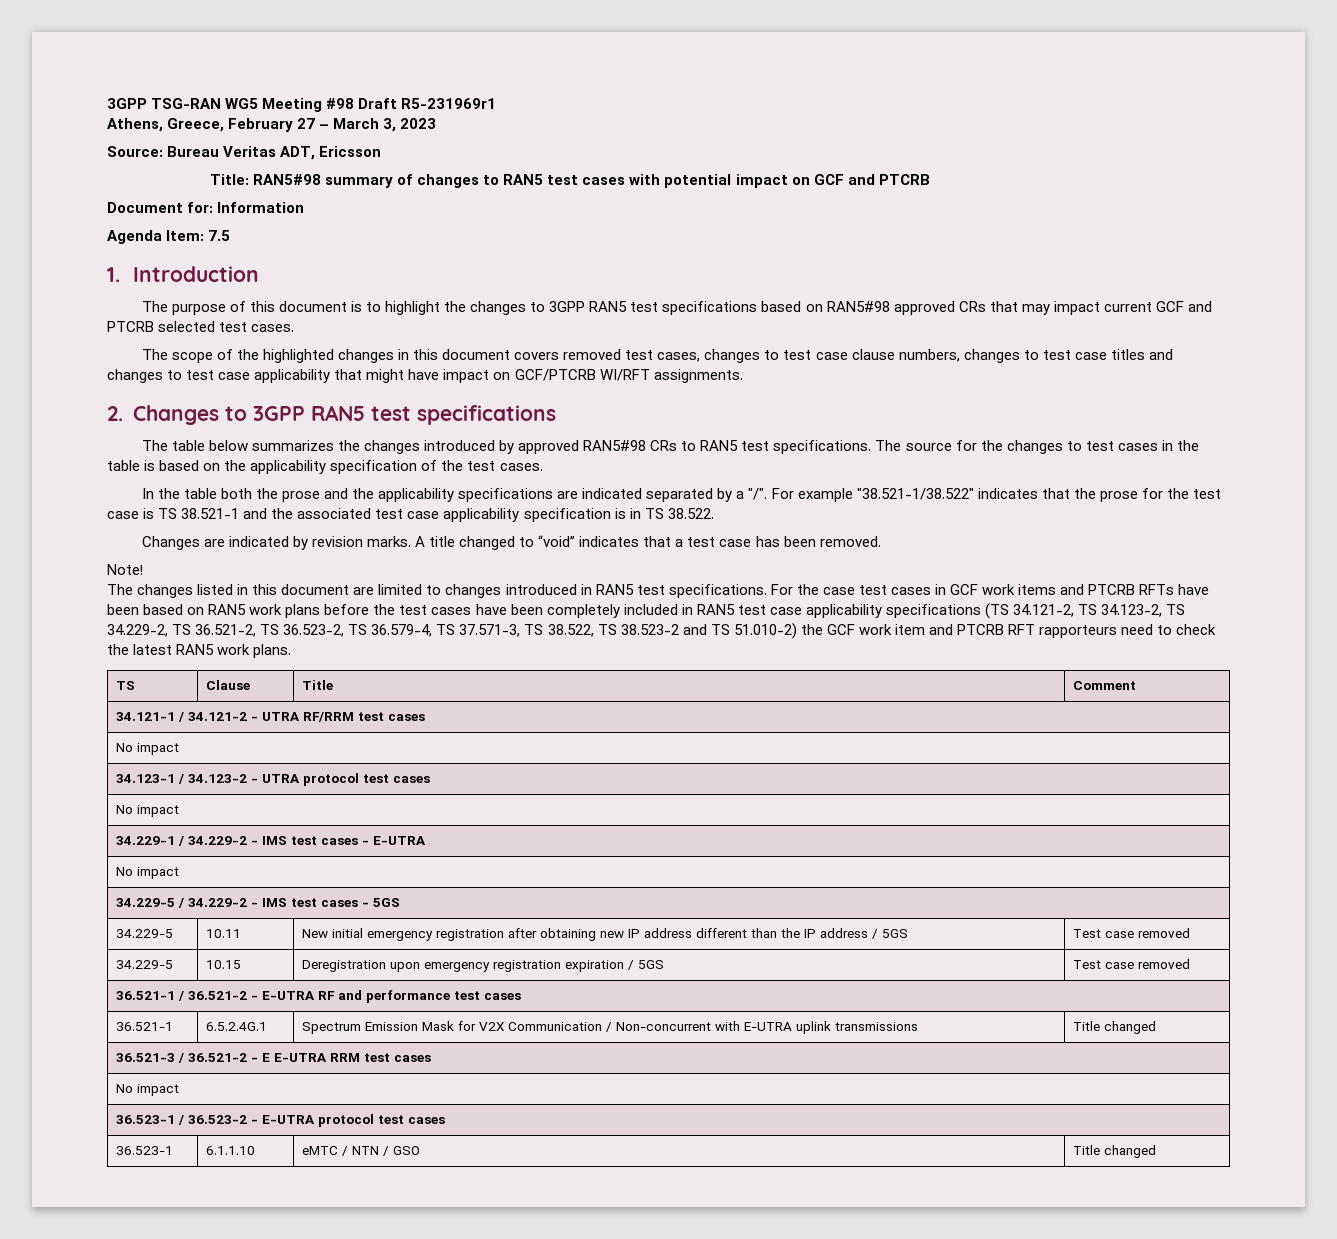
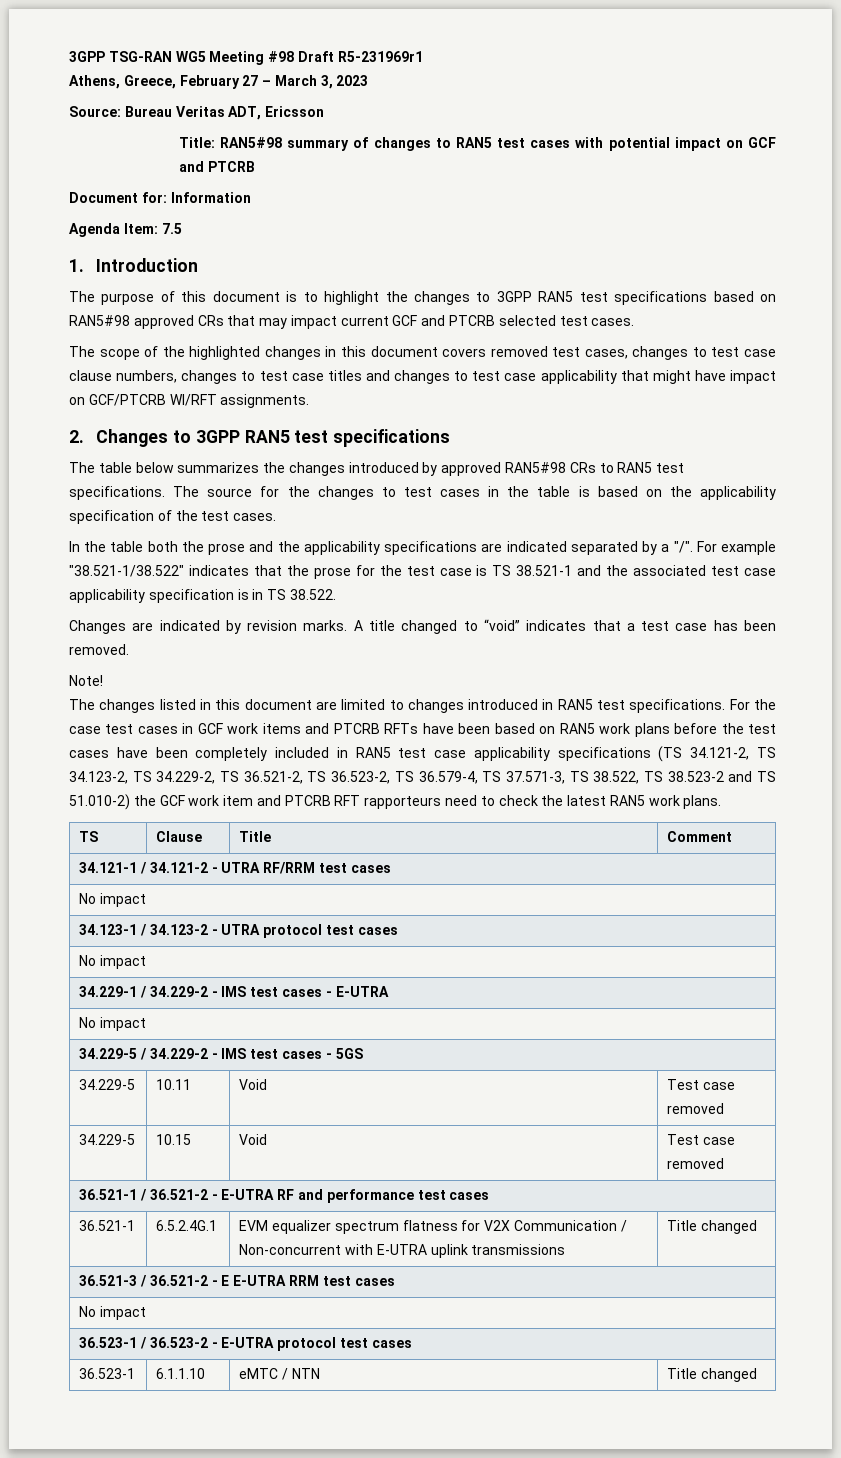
[301,928,908,941] New initial emergency registration after obtaining new IP address different than the IP address / 5GS -> [239,1079,268,1090] Void
[301,960,664,972] Deregistration upon emergency registration expiration / 5GS -> [239,1134,268,1145] Void
[301,1021,454,1034] Spectrum Emission Mask -> [239,1220,458,1234] EVM equalizer spectrum flatness
[382,1146,420,1156] / GSO -> (320, 1373) none

